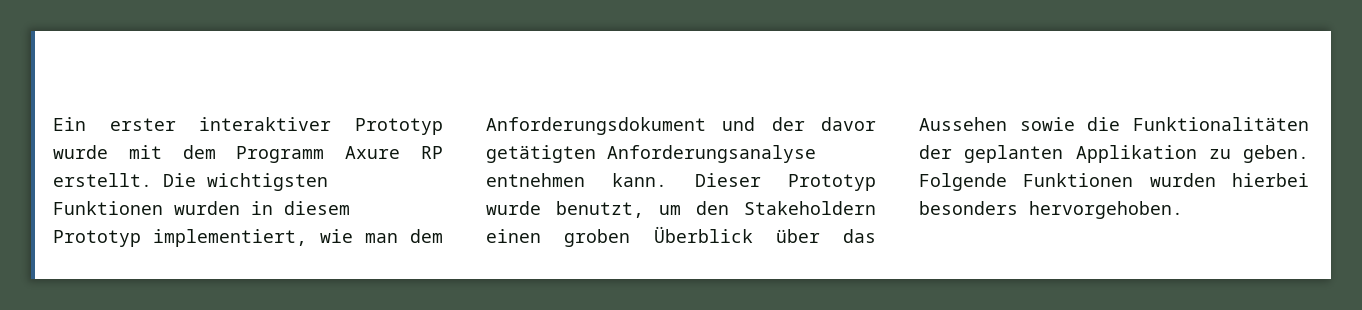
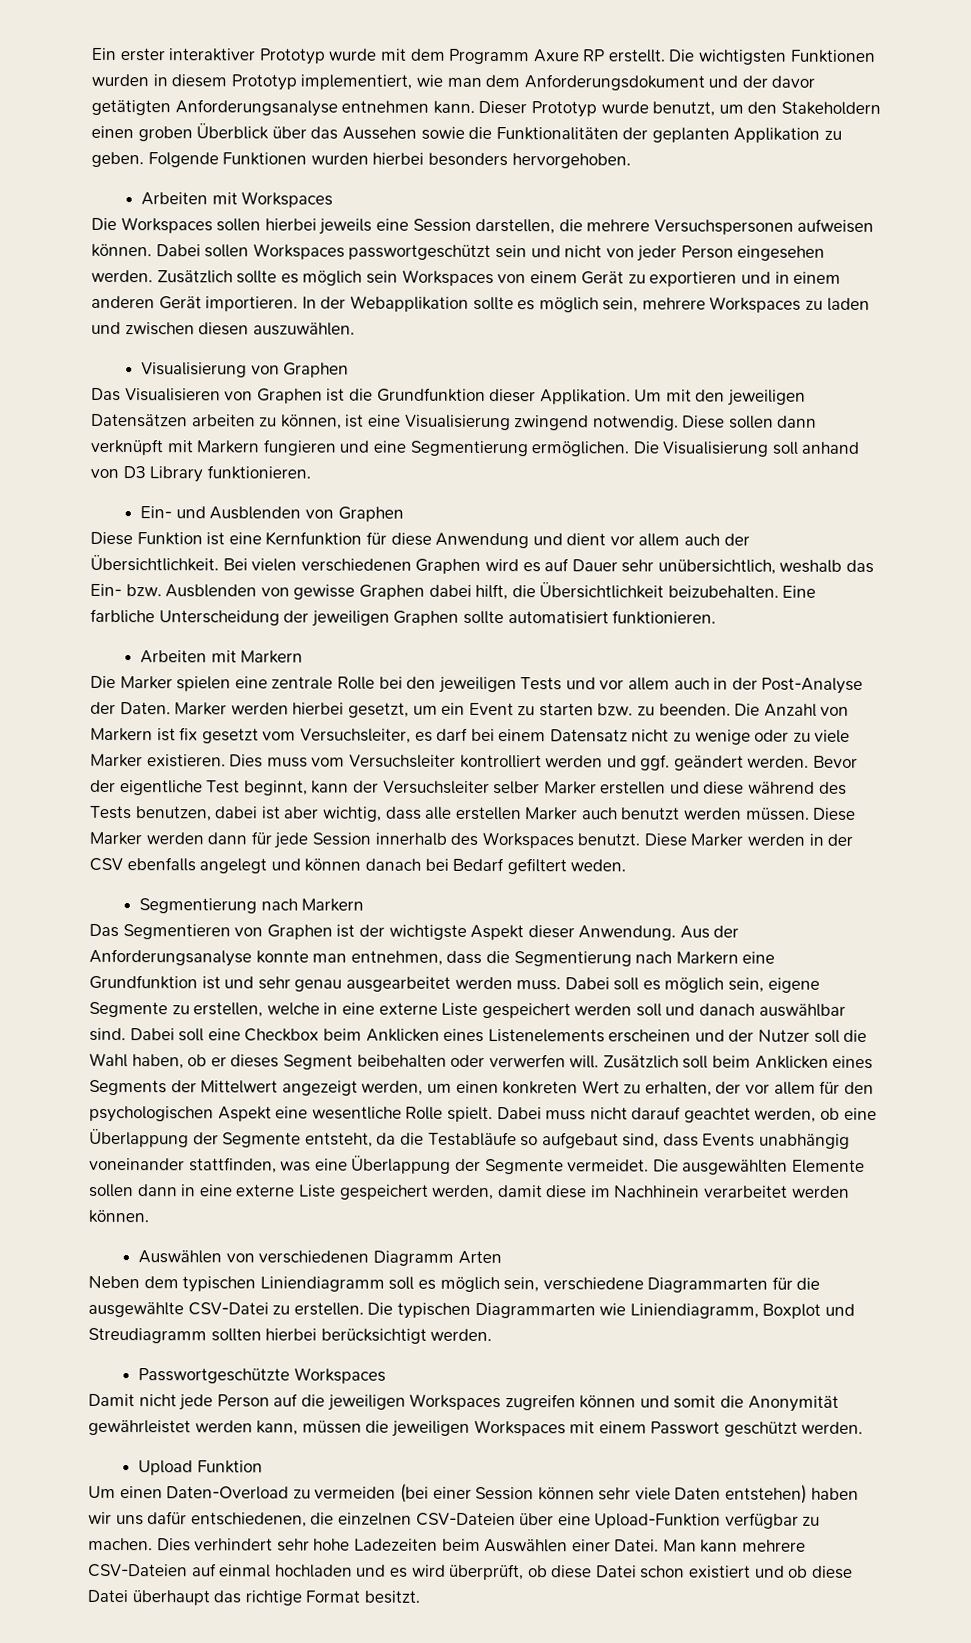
(1183, 210) none -> [141,191,334,208] [91,217,875,235] [91,243,826,262] [91,269,842,287] [91,295,870,313] [91,321,355,336] [141,362,350,378] [91,387,807,406] [91,413,818,431] [90,438,860,457] [90,465,311,483] [140,506,404,522] [90,531,750,549] [90,554,875,575] [90,582,817,601] [90,608,717,627] [140,650,304,664] [90,675,864,694] [90,701,850,718] [90,727,851,745] [90,753,859,771] [90,779,847,796] [90,805,857,822] [89,831,854,849] [89,857,627,875] [139,898,365,914] [89,923,740,941] [89,948,776,967] [89,974,820,993] [89,1001,846,1019] [89,1027,868,1043] [89,1052,874,1070] [89,1079,874,1097] [89,1105,877,1123] [89,1128,851,1149] [89,1155,865,1175] [89,1183,850,1201] [88,1209,149,1224] [138,1250,502,1266] [88,1275,821,1293] [88,1301,855,1319] [88,1327,493,1344] [138,1367,386,1384] [88,1393,839,1412] [88,1419,864,1437] [138,1460,263,1476] [88,1483,859,1504] [88,1511,821,1529] [88,1537,807,1553] [88,1563,853,1581] [87,1589,420,1606] // Arbeiten mit Workspaces // Die Workspaces sollen hierbei jeweils eine Session darstellen, die mehrere Versuchspersonen aufweisen können. Dabei sollen Workspaces passwortgeschützt sein und nicht von jeder Person eingesehen werden. Zusätzlich sollte es möglich sein Workspaces von einem Gerät zu exportieren und in einem anderen Gerät importieren. In der Webapplikation sollte es möglich sein, mehrere Workspaces zu laden und zwischen diesen auszuwählen. // Visualisierung von Graphen // Das Visualisieren von Graphen ist die Grundfunktion dieser Applikation. Um mit den jeweiligen Datensätzen arbeiten zu können, ist eine Visualisierung zwingend notwendig. Diese sollen dann verknüpft mit Markern fungieren und eine Segmentierung ermöglichen. Die Visualisierung soll anhand von D3 Library funktionieren. // Ein- und Ausblenden von Graphen // Diese Funktion ist eine Kernfunktion für diese Anwendung und dient vor allem auch der Übersichtlichkeit. Bei vielen verschiedenen Graphen wird es auf Dauer sehr unübersichtlich, weshalb das Ein- bzw. Ausblenden von gewisse Graphen dabei hilft, die Übersichtlichkeit beizubehalten. Eine farbliche Unterscheidung der jeweiligen Graphen sollte automatisiert funktionieren. // Arbeiten mit Markern // Die Marker spielen eine zentrale Rolle bei den jeweiligen Tests und vor allem auch in der Post-Analyse der Daten. Marker werden hierbei gesetzt, um ein Event zu starten bzw. zu beenden. Die Anzahl von Markern ist fix gesetzt vom Versuchsleiter, es darf bei einem Datensatz nicht zu wenige oder zu viele Marker existieren. Dies muss vom Versuchsleiter kontrolliert werden und ggf. geändert werden. Bevor der eigentliche Test beginnt, kann der Versuchsleiter selber Marker erstellen und diese während des Tests benutzen, dabei ist aber wichtig, dass alle erstellen Marker auch benutzt werden müssen. Diese Marker werden dann für jede Session innerhalb des Workspaces benutzt. Diese Marker werden in der CSV ebenfalls angelegt und können danach bei Bedarf gefiltert weden. // Segmentierung nach Markern // Das Segmentieren von Graphen ist der wichtigste Aspekt dieser Anwendung. Aus der Anforderungsanalyse konnte man entnehmen, dass die Segmentierung nach Markern eine Grundfunktion ist und sehr genau ausgearbeitet werden muss. Dabei soll es möglich sein, eigene Segmente zu erstellen, welche in eine externe Liste gespeichert werden soll und danach auswählbar sind. Dabei soll eine Checkbox beim Anklicken eines Listenelements erscheinen und der Nutzer soll die Wahl haben, ob er dieses Segment beibehalten oder verwerfen will. Zusätzlich soll beim Anklicken eines Segments der Mittelwert angezeigt werden, um einen konkreten Wert zu erhalten, der vor allem für den psychologischen Aspekt eine wesentliche Rolle spielt. Dabei muss nicht darauf geachtet werden, ob eine Überlappung der Segmente entsteht, da die Testabläufe so aufgebaut sind, dass Events unabhängig voneinander stattfinden, was eine Überlappung der Segmente vermeidet. Die ausgewählten Elemente sollen dann in eine externe Liste gespeichert werden, damit diese im Nachhinein verarbeitet werden können. // Auswählen von verschiedenen Diagramm Arten // Neben dem typischen Liniendiagramm soll es möglich sein, verschiedene Diagrammarten für die ausgewählte CSV-Datei zu erstellen. Die typischen Diagrammarten wie Liniendiagramm, Boxplot und Streudiagramm sollten hierbei berücksichtigt werden. // Passwortgeschützte Workspaces // Damit nicht jede Person auf die jeweiligen Workspaces zugreifen können und somit die Anonymität gewährleistet werden kann, müssen die jeweiligen Workspaces mit einem Passwort geschützt werden. // Upload Funktion // Um einen Daten-Overload zu vermeiden (bei einer Session können sehr viele Daten entstehen) haben wir uns dafür entschiedenen, die einzelnen CSV-Dateien über eine Upload-Funktion verfügbar zu machen. Dies verhindert sehr hohe Ladezeiten beim Auswählen einer Datei. Man kann mehrere CSV-Dateien auf einmal hochladen und es wird überprüft, ob diese Datei schon existiert und ob diese Datei überhaupt das richtige Format besitzt.

